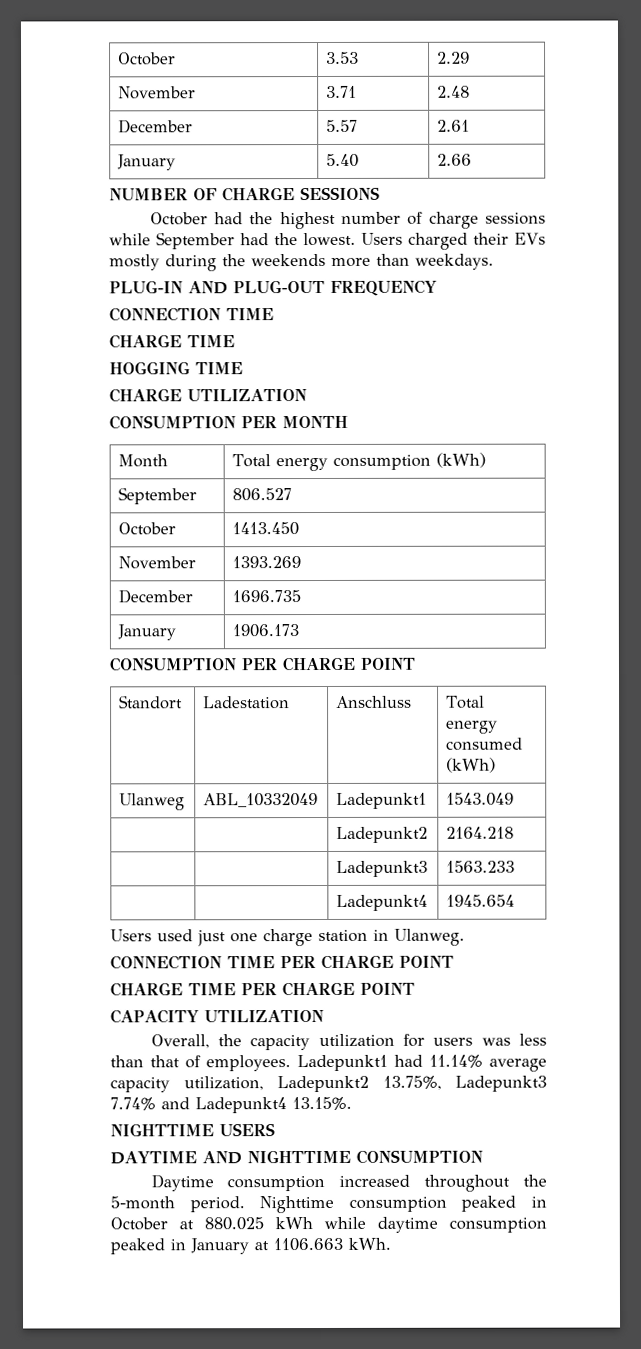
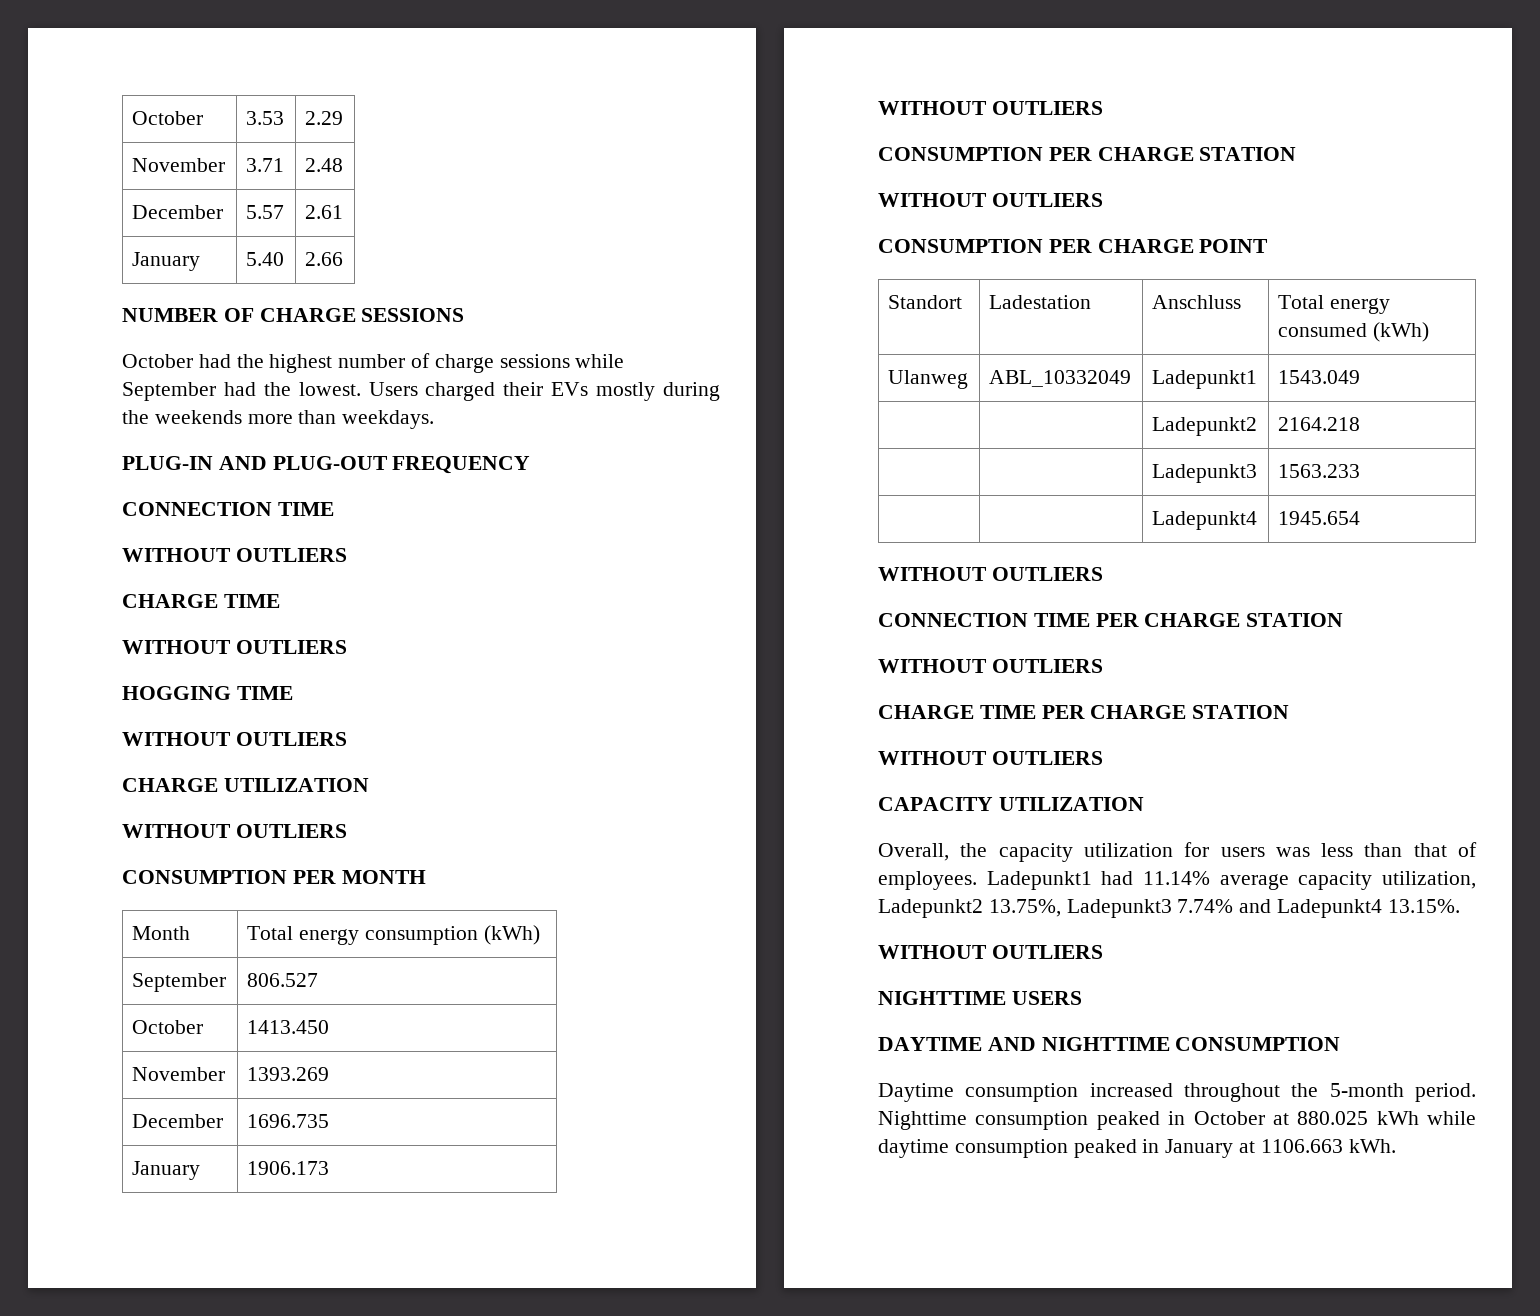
[109,334,235,349] // CHARGE TIME -> [122,548,347,562] [122,594,280,608] [122,640,347,654] // WITHOUT OUTLIERS // CHARGE TIME // WITHOUT OUTLIERS
(243, 368) none -> [122,732,347,746] // WITHOUT OUTLIERS
(307, 395) none -> [122,824,347,838] // WITHOUT OUTLIERS
(300, 631) none -> [878,101,1103,115] [878,147,1297,161] [878,193,1103,207] // WITHOUT OUTLIERS // CONSUMPTION PER CHARGE STATION // WITHOUT OUTLIERS
[110,928,465,947] Users used just one charge station in Ulanweg. -> [878,567,1103,581] WITHOUT OUTLIERS
[399,955,454,968] POINT -> [1246,613,1344,627] [878,659,1103,673] STATION // WITHOUT OUTLIERS
[360,982,415,995] POINT -> [1192,705,1290,719] [878,751,1103,765] STATION // WITHOUT OUTLIERS
(352, 1103) none -> [878,945,1103,959] // WITHOUT OUTLIERS

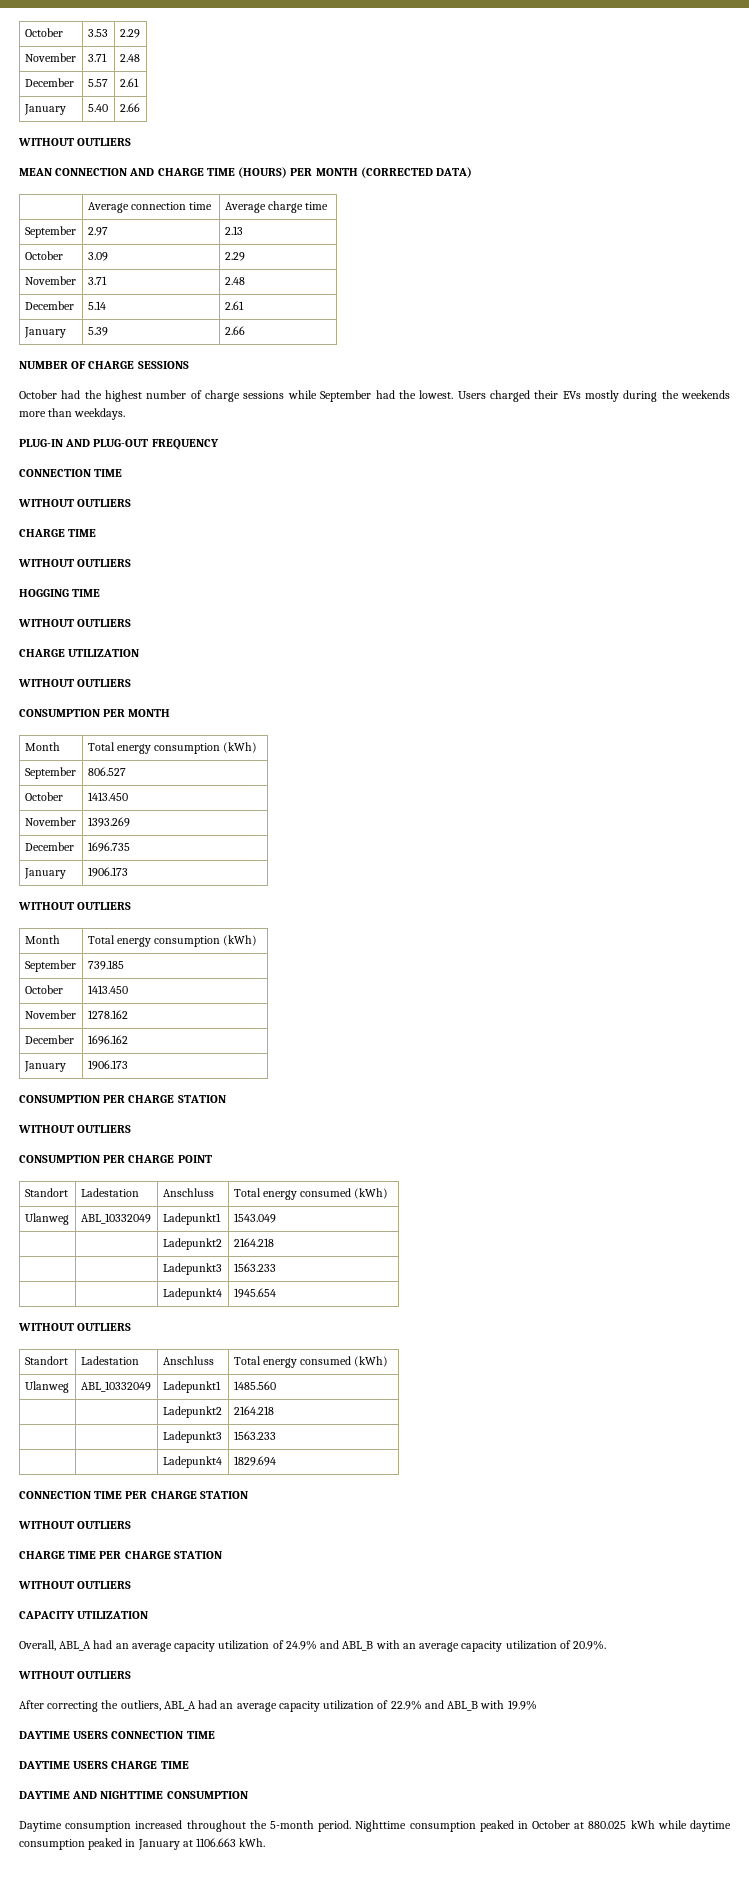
(344, 259) none -> [18,138,132,146] [19,167,473,178] [87,202,213,213] [224,201,329,213] [24,226,76,238] [87,227,108,236] [224,226,243,235] [24,251,63,260] [87,252,108,261] [224,252,245,261] [24,276,76,285] [87,276,107,285] [224,277,245,285] [24,301,74,310] [87,301,106,310] [224,301,244,310] [23,327,66,338] [87,327,108,336] [224,326,245,335] // WITHOUT OUTLIERS // MEAN CONNECTION AND CHARGE TIME (HOURS) PER MONTH (CORRECTED DATA) // | Average connection time | Average charge time // September | 2.97 | 2.13 // October | 3.09 | 2.29 // November | 3.71 | 2.48 // December | 5.14 | 2.61 // January | 5.39 | 2.66
(1103, 108) none -> [24,935,60,944] [87,935,258,947] [24,960,76,972] [87,960,124,970] [24,985,63,994] [87,985,128,994] [24,1010,76,1019] [87,1010,128,1019] [24,1035,74,1044] [87,1035,128,1045] [23,1061,66,1072] [87,1060,128,1070] // Month | Total energy consumption (kWh) // September | 739.185 // October | 1413.450 // November | 1278.162 // December | 1696.162 // January | 1906.173
(1103, 574) none -> [24,1356,68,1365] [80,1356,139,1365] [162,1356,214,1365] [233,1356,389,1368] [24,1381,69,1393] [80,1381,151,1392] [162,1381,221,1393] [233,1381,276,1390] [162,1406,222,1418] [233,1406,274,1415] [162,1431,222,1443] [233,1431,276,1440] [162,1456,222,1468] [233,1456,276,1466] // Standort | Ladestation | Anschluss | Total energy consumed (kWh) // Ulanweg | ABL_10332049 | Ladepunkt1 | 1485.560 // | | Ladepunkt2 | 2164.218 // | | Ladepunkt3 | 1563.233 // | | Ladepunkt4 | 1829.694
[960,842,1477,862] [878,871,1476,890] [878,899,1460,918] [878,945,1103,959] [878,991,1082,1005] the capacity utilization for users was less than that of employees. Ladepunkt1 had 11.14% average capacity utilization, Ladepunkt2 13.75%, Ladepunkt3 7.74% and Ladepunkt4 13.15%. // WITHOUT OUTLIERS // NIGHTTIME USERS -> [59,1640,607,1652] [18,1671,132,1679] [19,1700,537,1712] [19,1731,215,1739] [19,1761,189,1769] ABL_A had an average capacity utilization of 24.9% and ABL_B with an average capacity utilization of 20.9%. // WITHOUT OUTLIERS // After correcting the outliers, ABL_A had an average capacity utilization of 22.9% and ABL_B with 19.9% // DAYTIME USERS CONNECTION TIME // DAYTIME USERS CHARGE TIME

